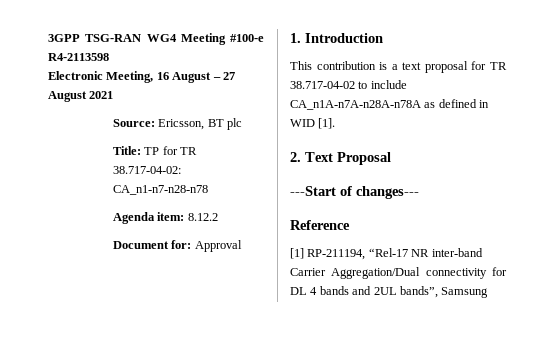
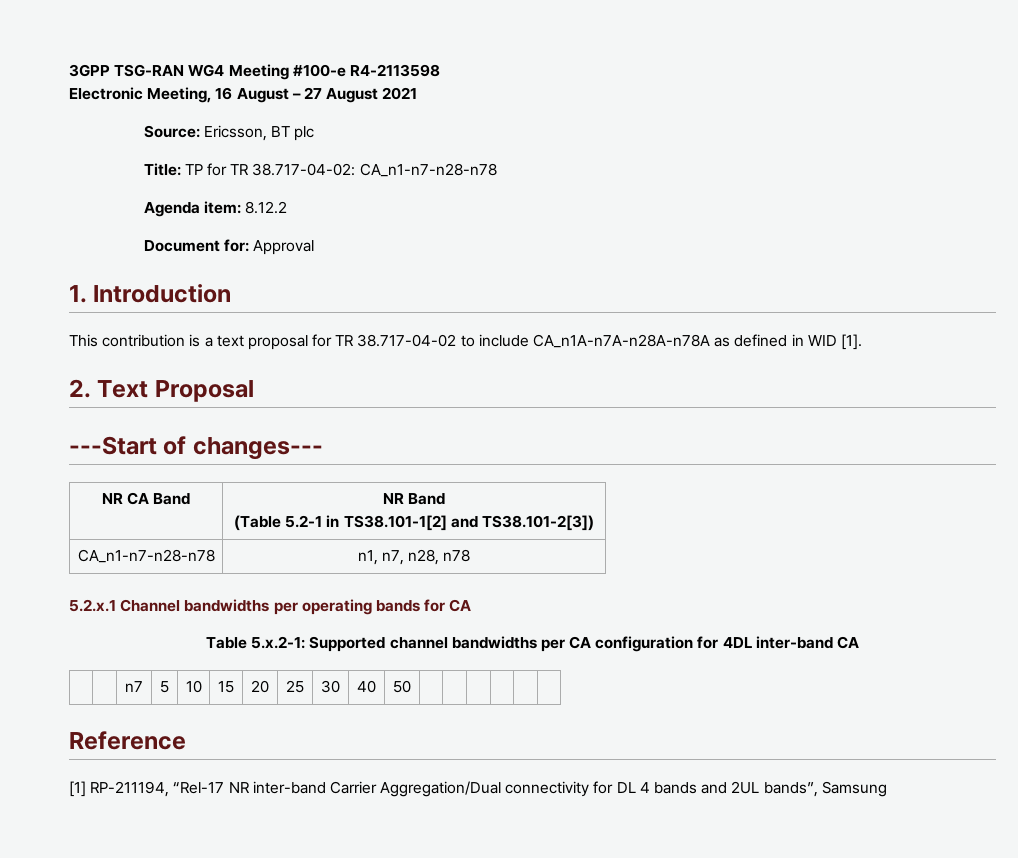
(419, 192) none -> [101,492,191,505] [382,493,446,505] [234,515,594,531] [77,549,215,563] [357,549,471,565] [69,599,472,615] [205,636,860,652] [125,681,143,692] [160,681,169,693] [185,680,202,693] [218,681,234,693] [251,680,269,693] [286,680,304,693] [321,680,340,693] [357,680,376,693] [393,680,411,693] // NR CA Band | NR Band // (Table 5.2-1 in TS38.101-1[2] and TS38.101-2[3]) // CA_n1-n7-n28-n78 | n1, n7, n28, n78 // 5.2.x.1 Channel bandwidths per operating bands for CA // Table 5.x.2-1: Supported channel bandwidths per CA configuration for 4DL inter-band CA // | | n7 | 5 | 10 | 15 | 20 | 25 | 30 | 40 | 50 | | | | | |

